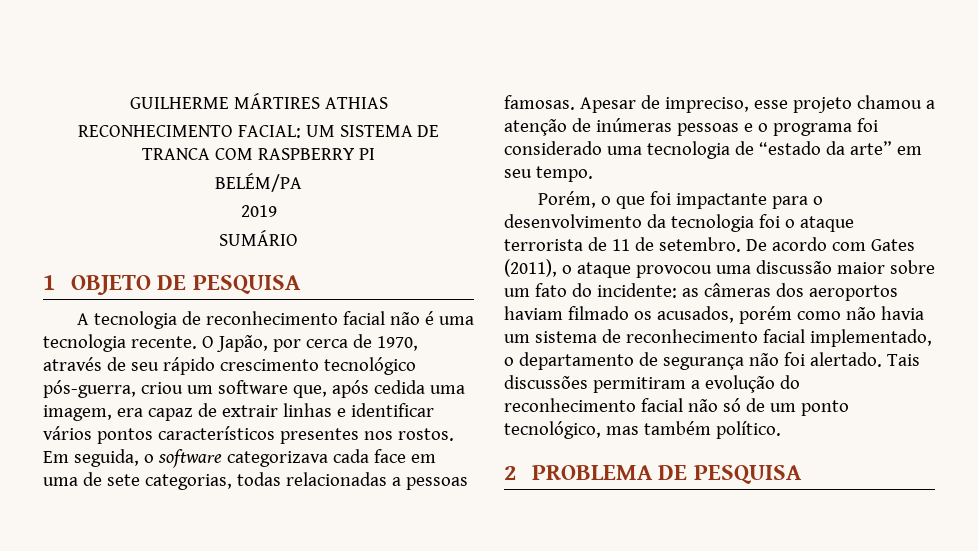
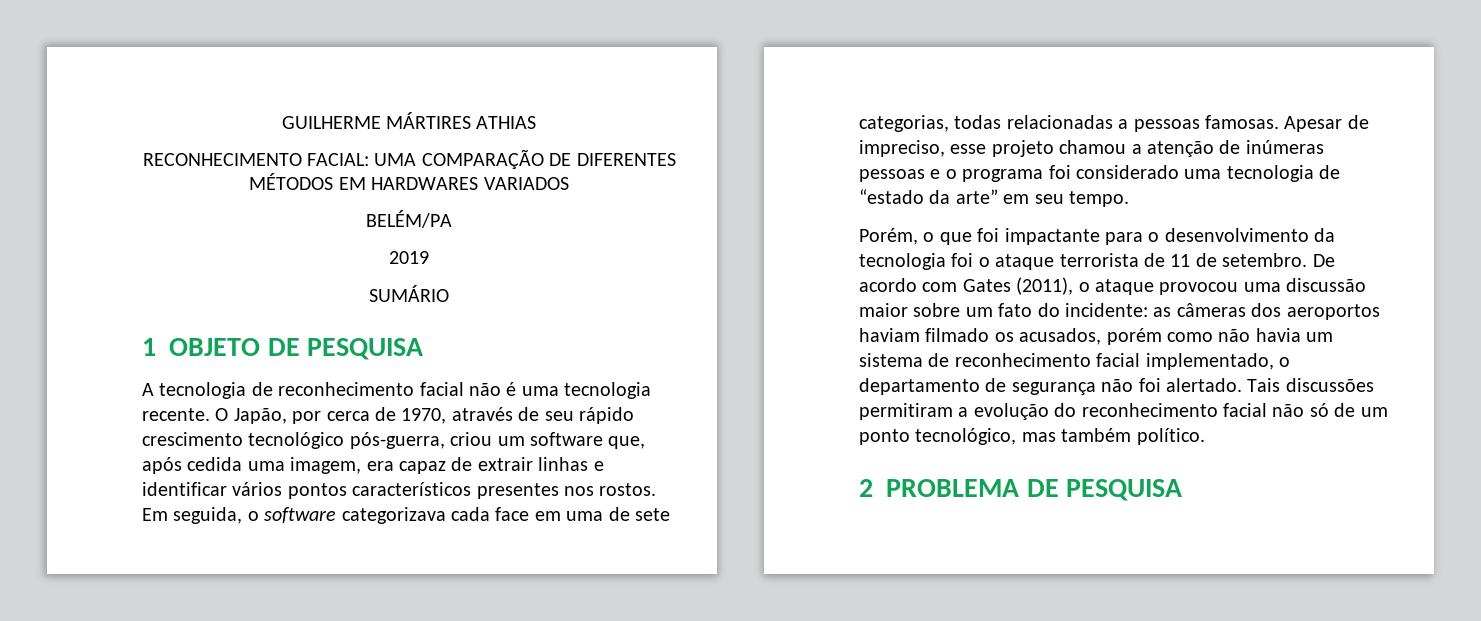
[305,125,440,137] [142,148,375,160] UM SISTEMA DE TRANCA COM RASPBERRY PI -> [374,149,676,169] [249,173,569,190] UMA COMPARAÇÃO DE DIFERENTES MÉTODOS EM HARDWARES VARIADOS

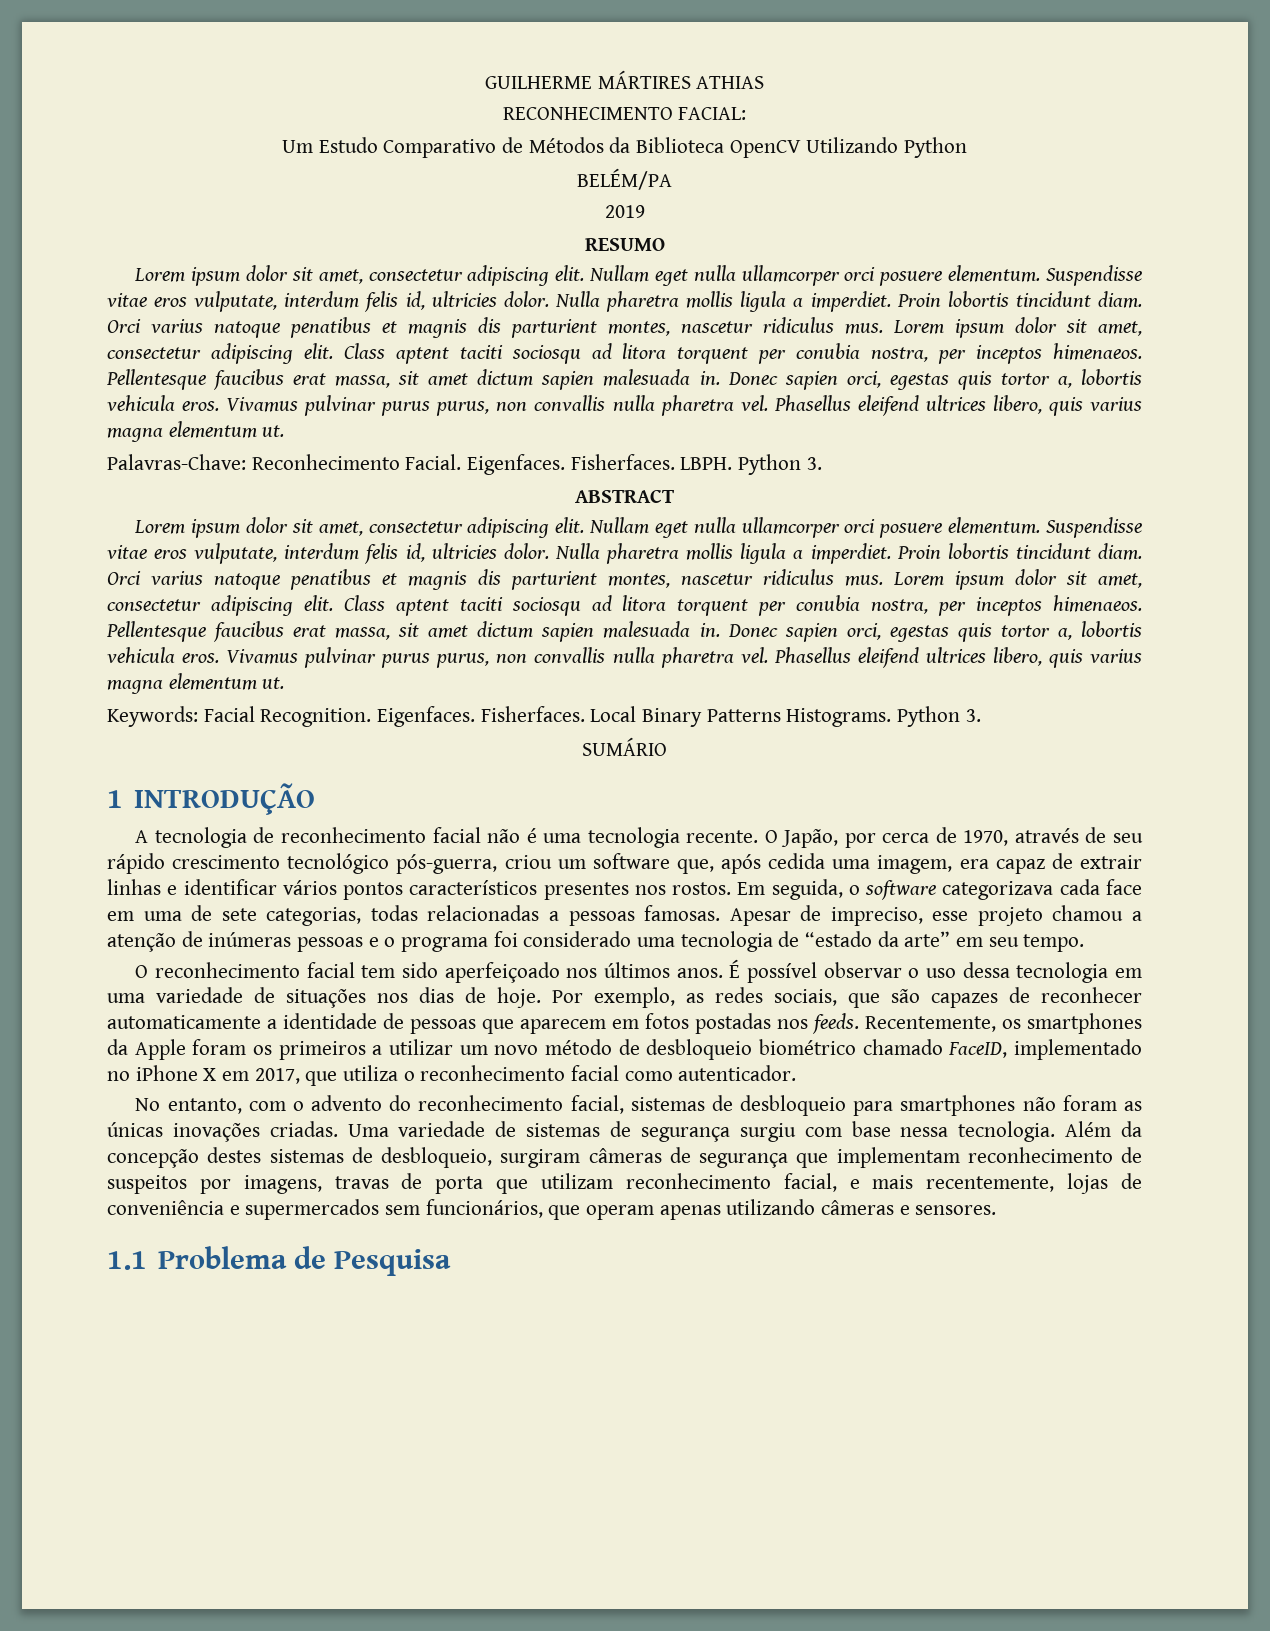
[374,149,676,169] [249,173,569,190] [366,210,452,228] [389,251,429,264] UMA COMPARAÇÃO DE DIFERENTES MÉTODOS EM HARDWARES VARIADOS // BELÉM/PA // 2019 -> [281,137,968,158] [577,168,672,190] [604,205,645,218] [584,238,665,251] [134,265,1142,286] [107,291,1142,312] [107,317,1142,338] [107,343,1142,364] [106,369,1142,390] [107,395,1142,416] [107,421,285,442] [107,454,822,475] [575,490,675,503] [134,517,1142,538] [107,543,1142,564] [107,569,1142,590] [107,595,1142,616] [106,621,1142,642] [107,647,1142,668] [107,673,285,694] [107,706,981,727] // Um Estudo Comparativo de Métodos da Biblioteca OpenCV Utilizando Python // BELÉM/PA // 2019 // RESUMO // Lorem ipsum dolor sit amet, consectetur adipiscing elit. Nullam eget nulla ullamcorper orci posuere elementum. Suspendisse vitae eros vulputate, interdum felis id, ultricies dolor. Nulla pharetra mollis ligula a imperdiet. Proin lobortis tincidunt diam. Orci varius natoque penatibus et magnis dis parturient montes, nascetur ridiculus mus. Lorem ipsum dolor sit amet, consectetur adipiscing elit. Class aptent taciti sociosqu ad litora torquent per conubia nostra, per inceptos himenaeos. Pellentesque faucibus erat massa, sit amet dictum sapien malesuada in. Donec sapien orci, egestas quis tortor a, lobortis vehicula eros. Vivamus pulvinar purus purus, non convallis nulla pharetra vel. Phasellus eleifend ultrices libero, quis varius magna elementum ut. // Palavras-Chave: Reconhecimento Facial. Eigenfaces. Fisherfaces. LBPH. Python 3. // ABSTRACT // Lorem ipsum dolor sit amet, consectetur adipiscing elit. Nullam eget nulla ullamcorper orci posuere elementum. Suspendisse vitae eros vulputate, interdum felis id, ultricies dolor. Nulla pharetra mollis ligula a imperdiet. Proin lobortis tincidunt diam. Orci varius natoque penatibus et magnis dis parturient montes, nascetur ridiculus mus. Lorem ipsum dolor sit amet, consectetur adipiscing elit. Class aptent taciti sociosqu ad litora torquent per conubia nostra, per inceptos himenaeos. Pellentesque faucibus erat massa, sit amet dictum sapien malesuada in. Donec sapien orci, egestas quis tortor a, lobortis vehicula eros. Vivamus pulvinar purus purus, non convallis nulla pharetra vel. Phasellus eleifend ultrices libero, quis varius magna elementum ut. // Keywords: Facial Recognition. Eigenfaces. Fisherfaces. Local Binary Patterns Histograms. Python 3.
[169,338,424,360] OBJETO DE PESQUISA -> [133,783,315,815] INTRODUÇÃO
[859,228,1336,245] [859,253,1335,270] [859,277,1367,295] [859,303,1380,320] [859,328,1334,345] [859,353,1290,370] [859,378,1374,395] [859,403,1388,420] [859,428,1205,445] [859,479,1183,501] Porém, o que foi impactante para o desenvolvimento da tecnologia foi o ataque terrorista de 11 de setembro. De acordo com Gates (2011), o ataque provocou uma discussão maior sobre um fato do incidente: as câmeras dos aeroportos haviam filmado os acusados, porém como não havia um sistema de reconhecimento facial implementado, o departamento de segurança não foi alertado. Tais discussões permitiram a evolução do reconhecimento facial não só de um ponto tecnológico, mas também político. // 2 PROBLEMA DE PESQUISA -> [135,959,1142,983] [107,987,1142,1008] [107,1013,1142,1034] [107,1039,1142,1060] [107,1065,797,1086] [135,1095,1142,1116] [107,1121,1142,1142] [107,1147,1142,1168] [107,1173,1142,1194] [107,1199,997,1220] [107,1246,451,1276] O reconhecimento facial tem sido aperfeiçoado nos últimos anos. É possível observar o uso dessa tecnologia em uma variedade de situações nos dias de hoje. Por exemplo, as redes sociais, que são capazes de reconhecer automaticamente a identidade de pessoas que aparecem em fotos postadas nos feeds. Recentemente, os smartphones da Apple foram os primeiros a utilizar um novo método de desbloqueio biométrico chamado FaceID, implementado no iPhone X em 2017, que utiliza o reconhecimento facial como autenticador. // No entanto, com o advento do reconhecimento facial, sistemas de desbloqueio para smartphones não foram as únicas inovações criadas. Uma variedade de sistemas de segurança surgiu com base nessa tecnologia. Além da concepção destes sistemas de desbloqueio, surgiram câmeras de segurança que implementam reconhecimento de suspeitos por imagens, travas de porta que utilizam reconhecimento facial, e mais recentemente, lojas de conveniência e supermercados sem funcionários, que operam apenas utilizando câmeras e sensores. // 1.1 Problema de Pesquisa

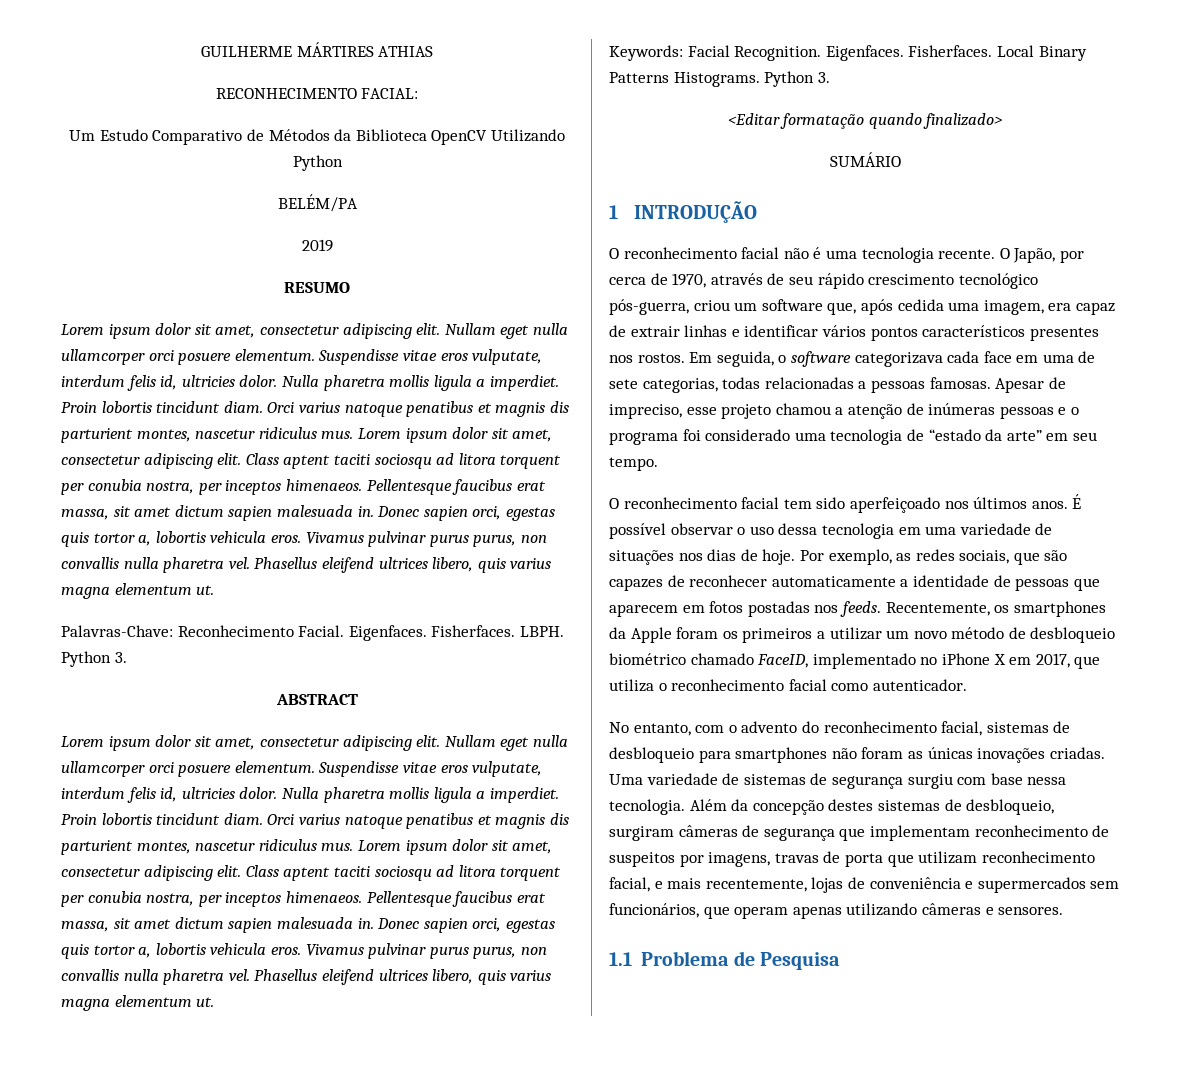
(981, 715) none -> [727,113,1003,129] // <Editar formatação quando finalizado>
[135,827,275,848] A tecnologia de -> [609,248,619,259] O

